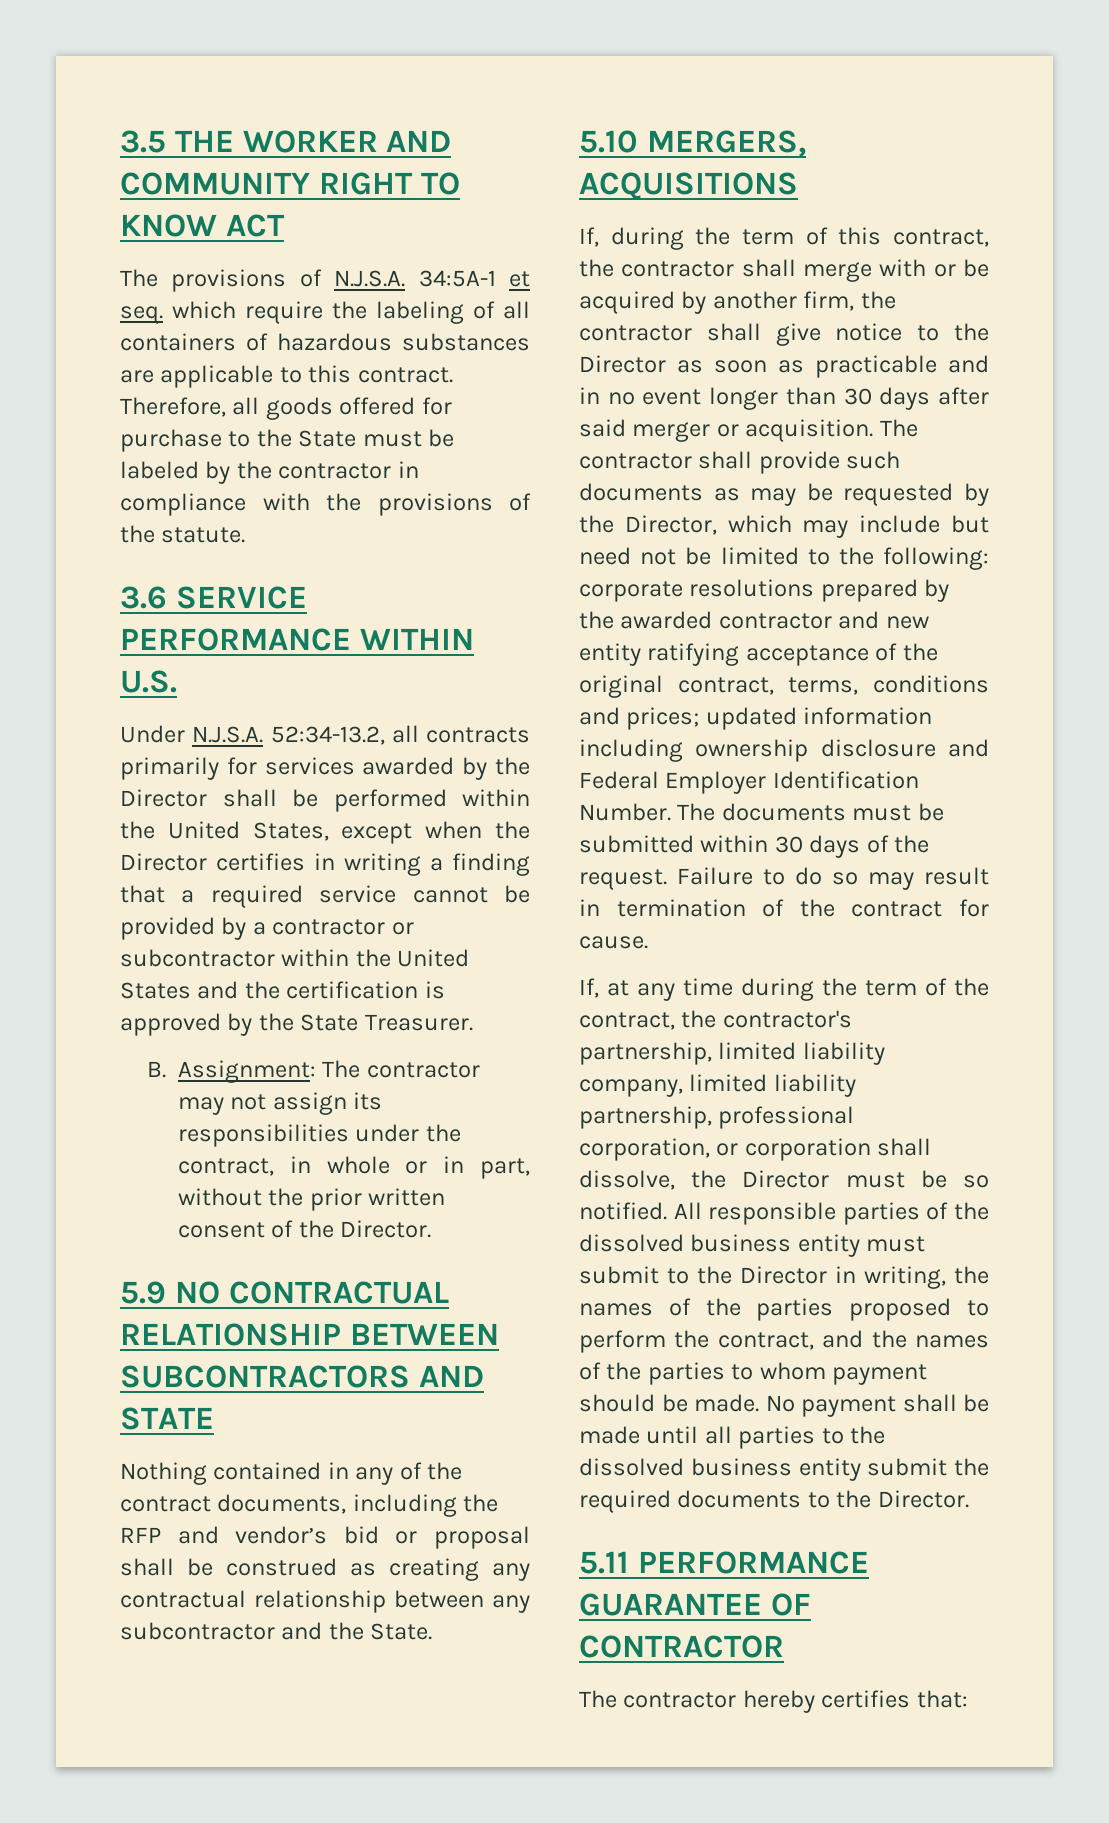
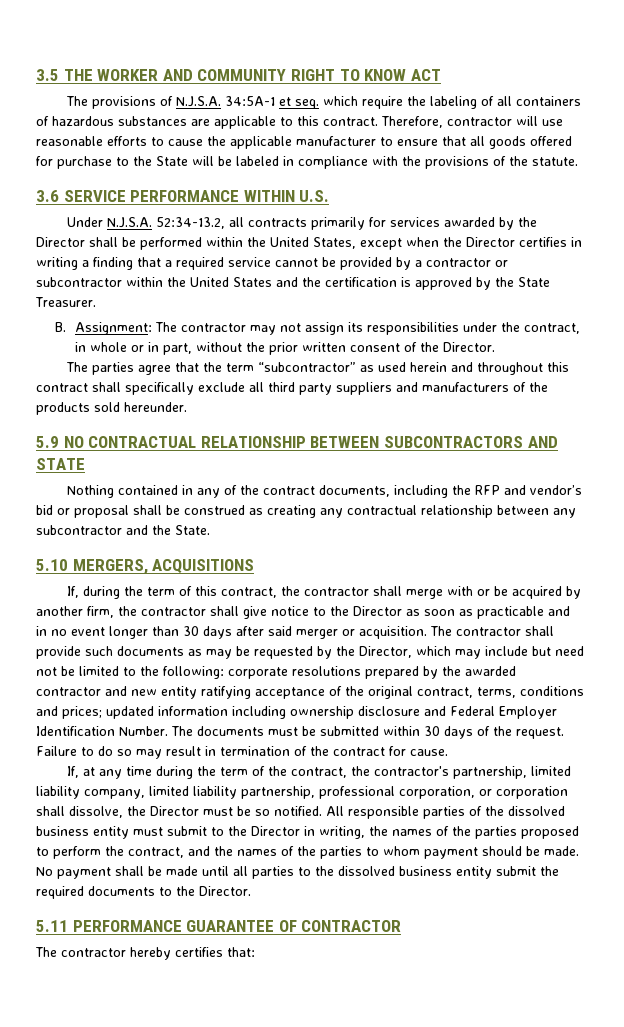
(226, 407) none -> [447,116,563,126] [36,136,466,149] contractor will use reasonable efforts to cause the applicable manufacturer to ensure that
[362,431,422,447] must -> [192,156,214,166] will
[205,461,392,484] by the contractor -> (279, 161) none
(432, 1229) none -> [66,362,570,375] [36,382,548,395] [36,402,187,415] // The parties agree that the term “subcontractor” as used herein and throughout this contract shall specifically exclude all third party suppliers and manufacturers of the products sold hereunder.

